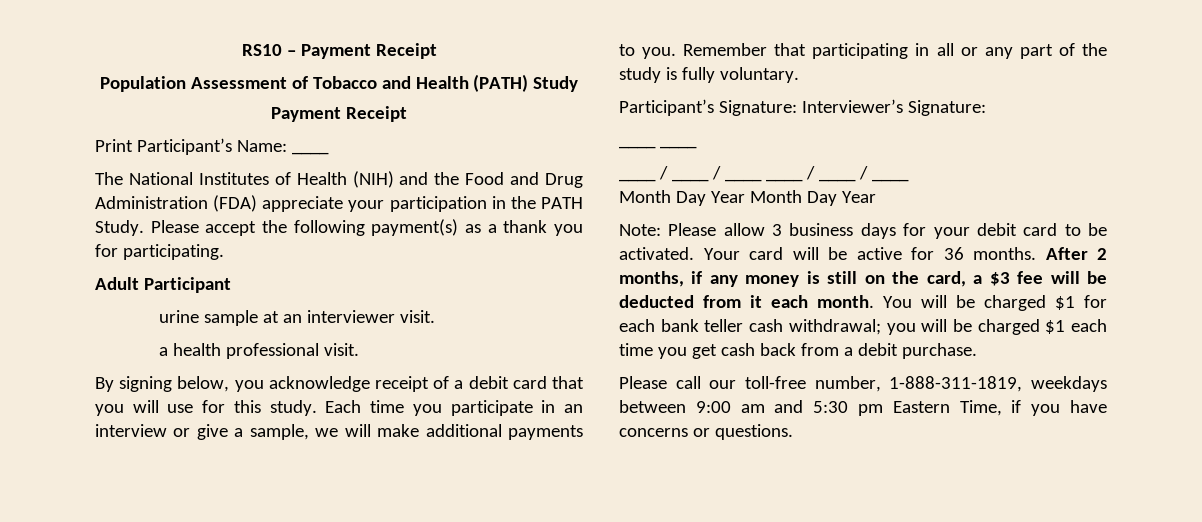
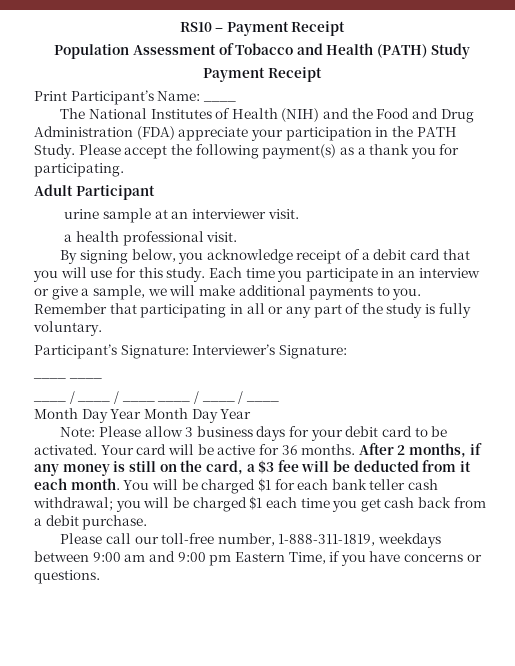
[813,401,849,413] 5:30 -> [177,552,206,562] 9:00

